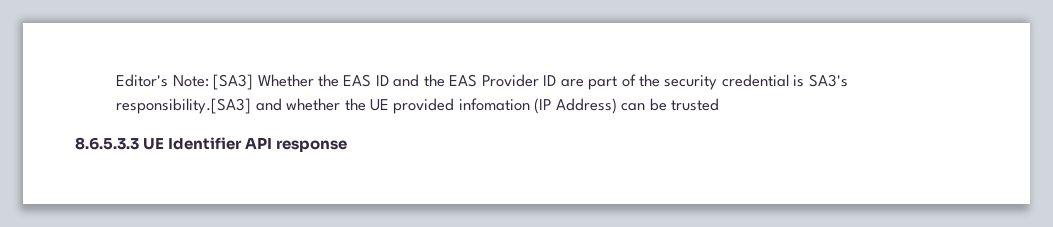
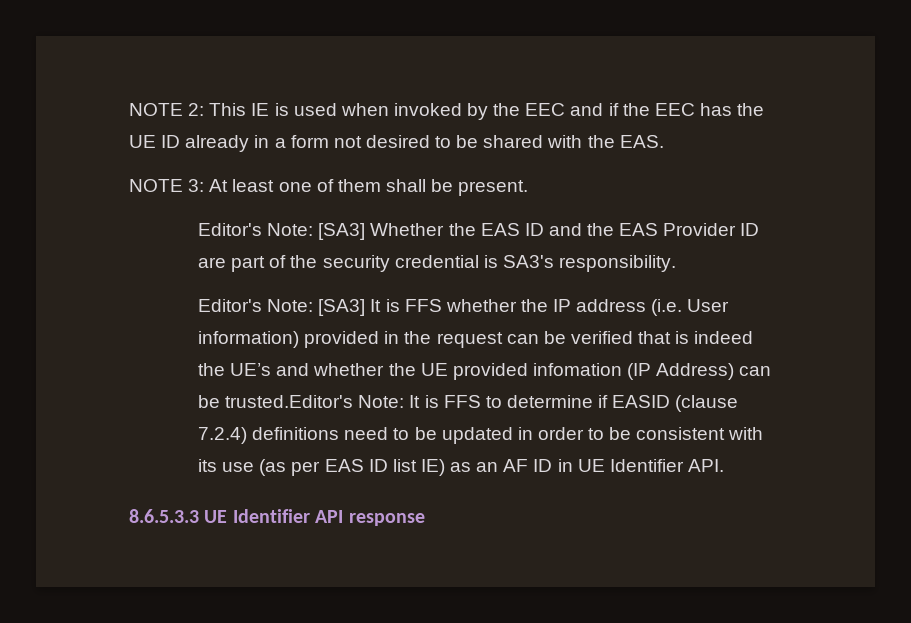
(116, 80) none -> [129,103,765,120] [129,135,664,152] [129,179,529,196] NOTE 2: This IE is used when invoked by the EEC and if the EEC has the UE ID already in a form not desired to be shared with the EAS. // NOTE 3: At least one of them shall be present. //
[116,98,252,114] responsibility.[SA3] -> [559,255,677,272] [198,299,730,316] [198,331,754,348] [198,363,272,376] responsibility. // Editor's Note: [SA3] It is FFS whether the IP address (i.e. User information) provided in the request can be verified that is indeed the UE’s
[671,98,720,111] trusted -> [225,395,739,412] [198,427,764,444] [198,459,724,476] trusted.Editor's Note: It is FFS to determine if EASID (clause 7.2.4) definitions need to be updated in order to be consistent with its use (as per EAS ID list IE) as an AF ID in UE Identifier API.

